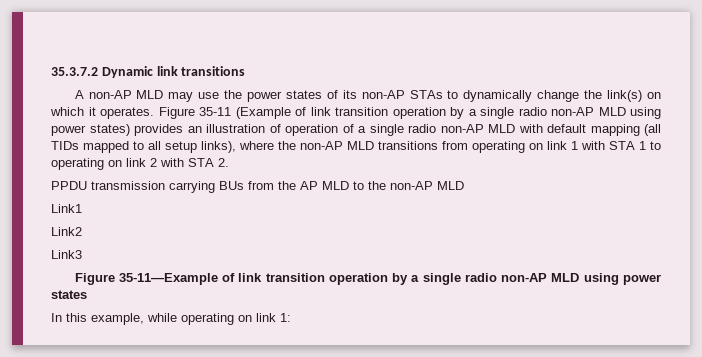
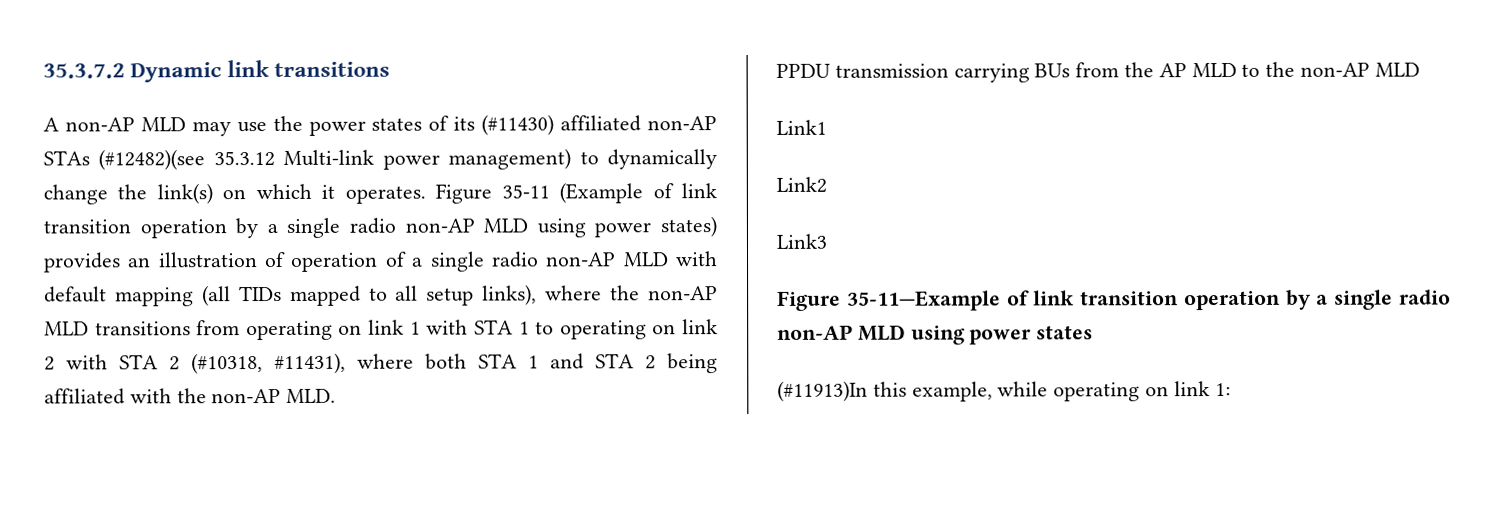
[361,90,443,99] non-AP STAs -> [481,114,717,136] [43,148,572,171] (#11430) affiliated non-AP STAs (#12482)(see 35.3.12 Multi-link power management)
[218,158,229,167] 2. -> [169,352,718,375] [44,388,337,405] 2 (#10318, #11431), where both STA 1 and STA 2 being affiliated with the non-AP MLD.
[51,313,62,322] In -> [777,380,868,402] (#11913)In

